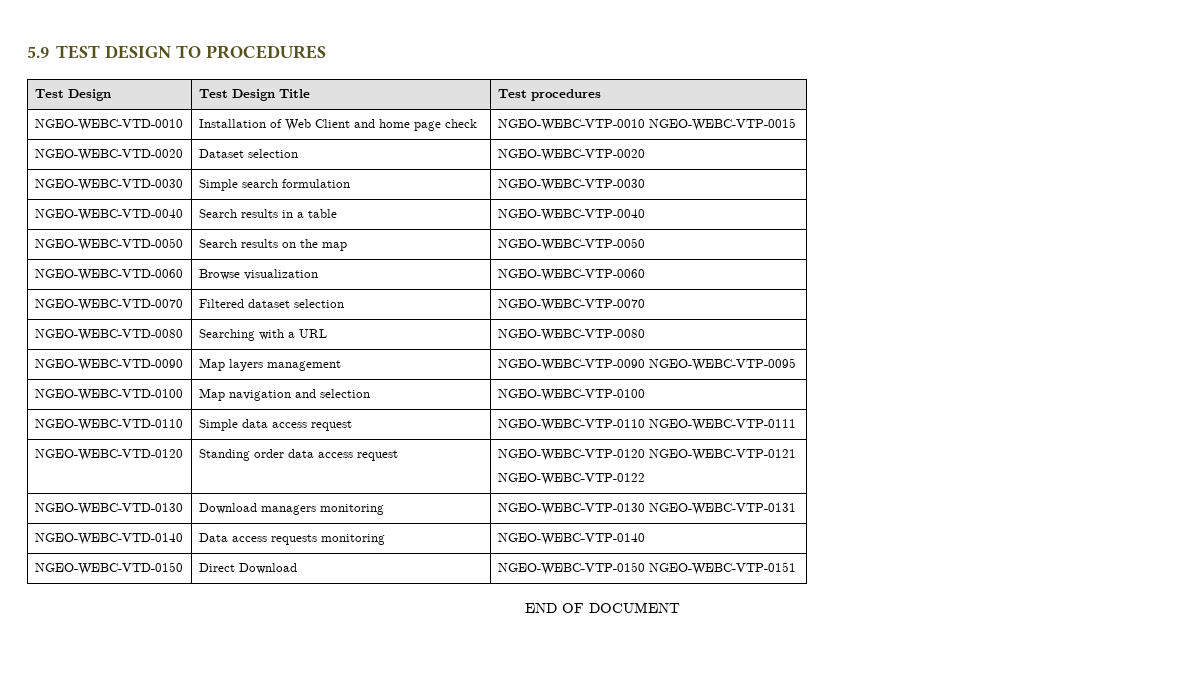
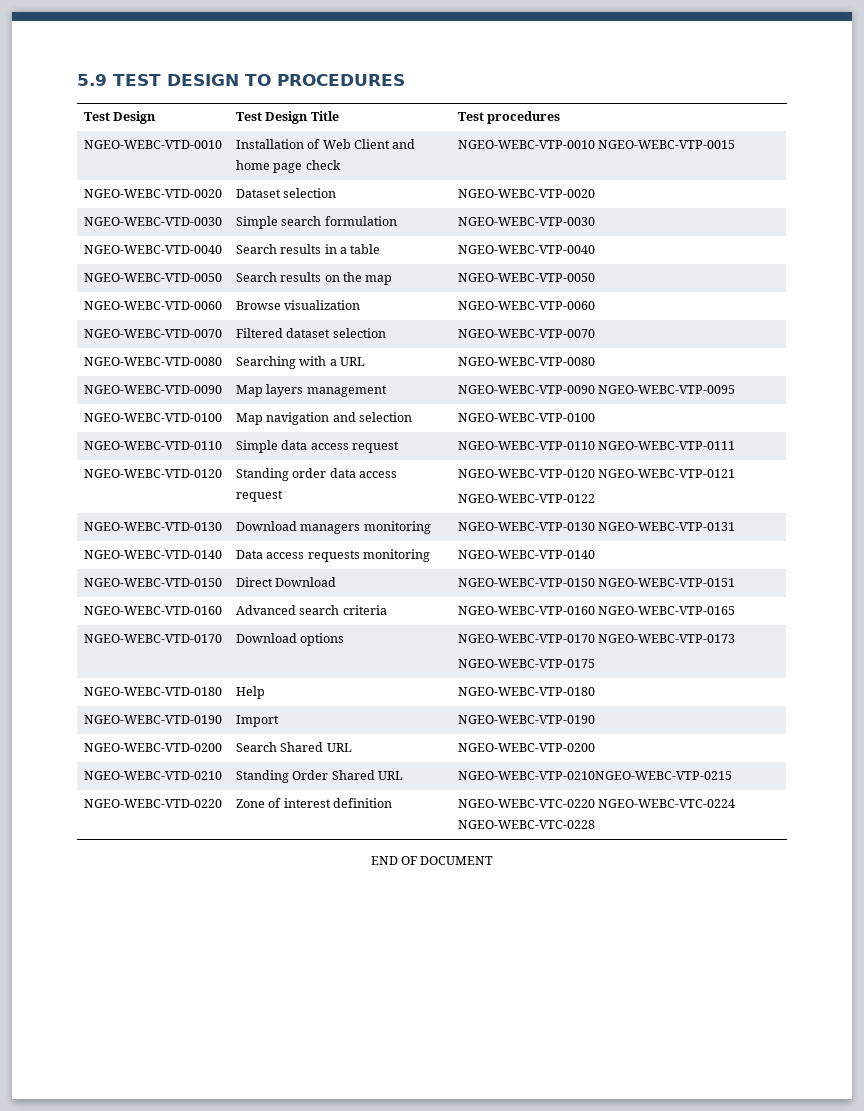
(796, 568) none -> [83,606,222,615] [235,605,387,615] [457,606,736,615] [83,634,222,643] [235,633,345,646] [457,634,736,643] [457,659,595,668] [83,687,222,696] [235,686,265,699] [457,687,595,696] [83,715,222,724] [235,715,279,727] [457,715,595,724] [83,743,222,752] [235,742,352,752] [457,743,595,752] [83,771,222,780] [235,770,404,783] [457,771,732,780] [83,799,222,808] [235,798,393,808] [457,799,736,808] [457,820,595,829] // NGEO-WEBC-VTD-0160 | Advanced search criteria | NGEO-WEBC-VTP-0160 NGEO-WEBC-VTP-0165 // NGEO-WEBC-VTD-0170 | Download options | NGEO-WEBC-VTP-0170 NGEO-WEBC-VTP-0173 // NGEO-WEBC-VTP-0175 // NGEO-WEBC-VTD-0180 | Help | NGEO-WEBC-VTP-0180 // NGEO-WEBC-VTD-0190 | Import | NGEO-WEBC-VTP-0190 // NGEO-WEBC-VTD-0200 | Search Shared URL | NGEO-WEBC-VTP-0200 // NGEO-WEBC-VTD-0210 | Standing Order Shared URL | NGEO-WEBC-VTP-0210NGEO-WEBC-VTP-0215 // NGEO-WEBC-VTD-0220 | Zone of interest definition | NGEO-WEBC-VTC-0220 NGEO-WEBC-VTC-0224 NGEO-WEBC-VTC-0228

